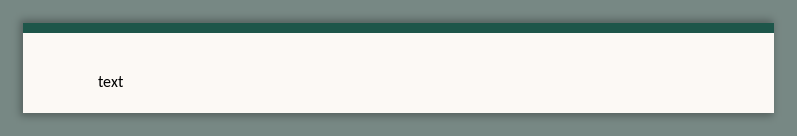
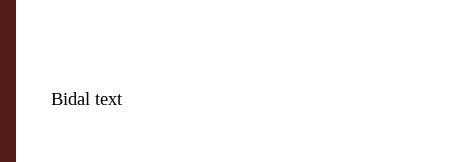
(98, 81) none -> [51,92,90,105] Bidal

